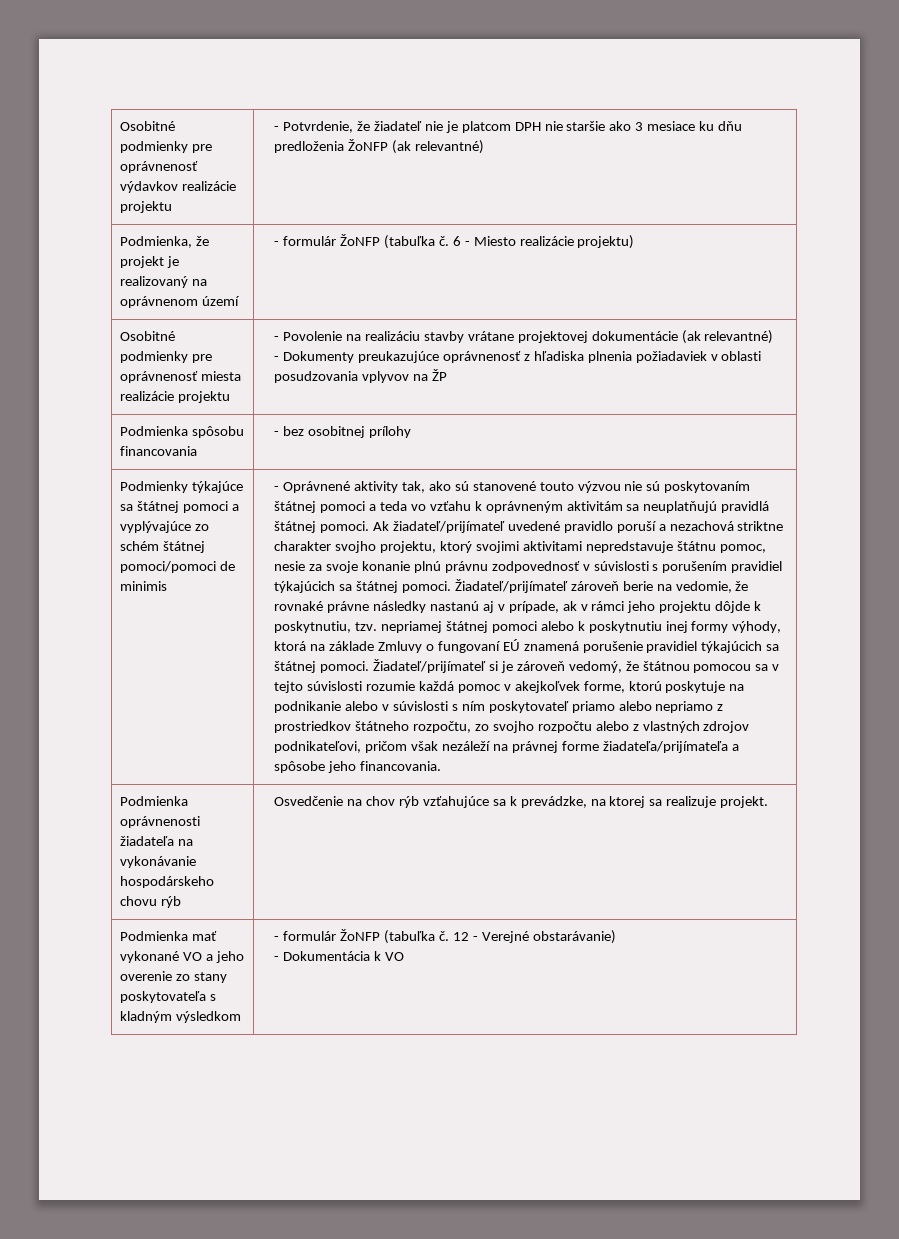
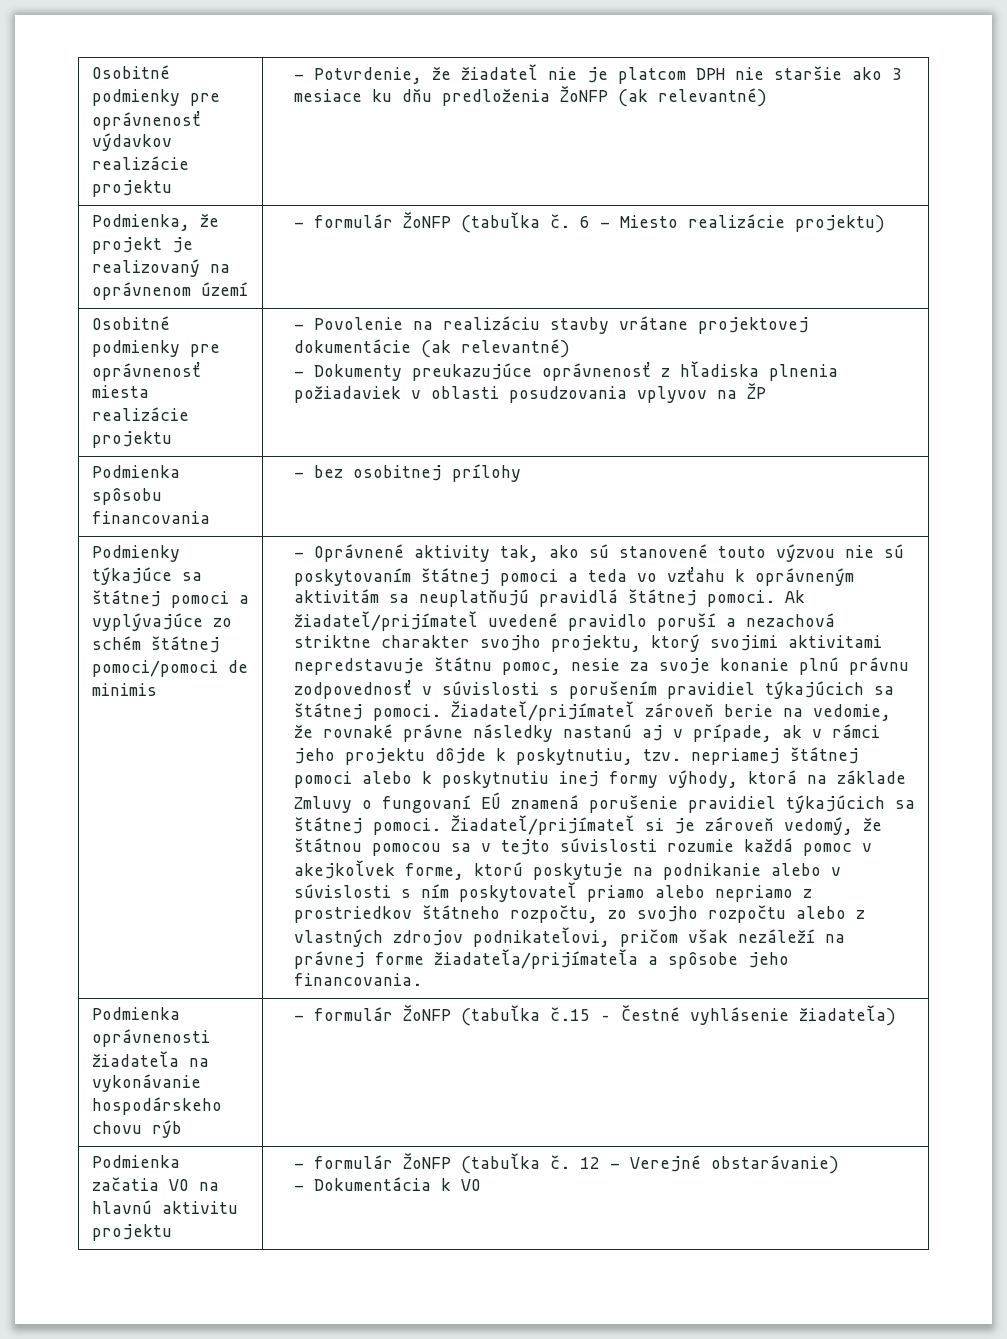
[274,796,769,808] [119,931,217,941] [119,951,244,963] [119,971,227,983] [119,991,216,1003] [119,1011,241,1023] Osvedčenie na chov rýb vzťahujúce sa k prevádzke, na ktorej sa realizuje projekt. // Podmienka mať vykonané VO a jeho overenie zo stany poskytovateľa s kladným výsledkom -> [293,1005,896,1026] [91,1155,180,1168] [91,1177,219,1191] [91,1200,238,1214] [91,1224,172,1241] - formulár ŽoNFP (tabuľka č.15 – Čestné vyhlásenie žiadateľa) // Podmienka začatia VO na hlavnú aktivitu projektu

